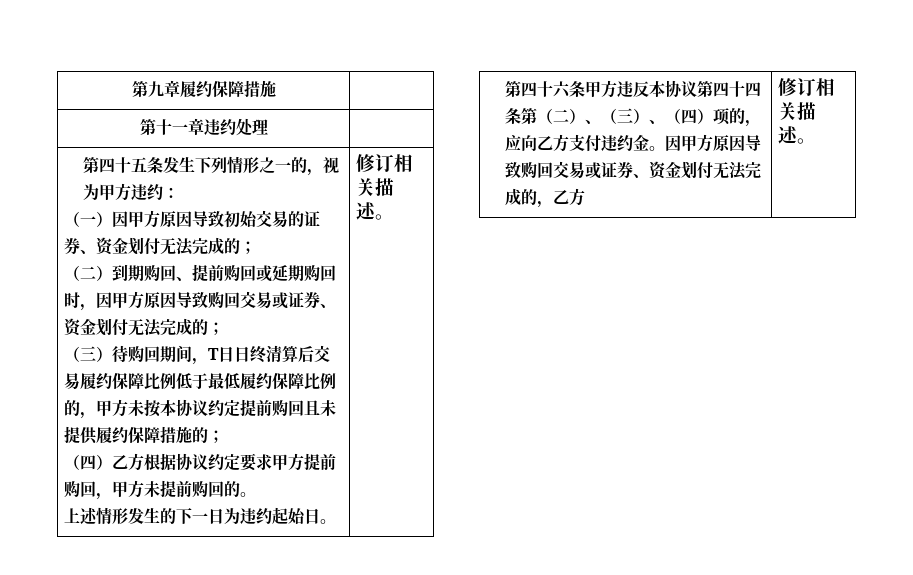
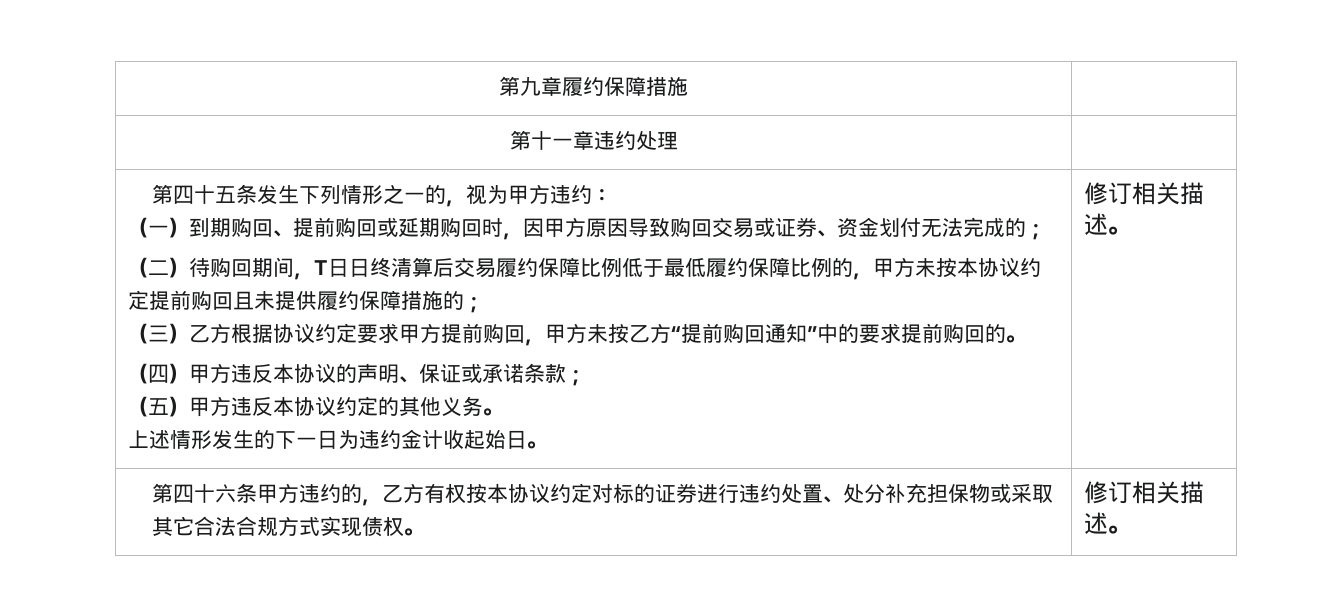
[112,210,321,228] [64,237,257,256] [64,265,113,281] 因甲方原因导致初始交易的证券、资金划付无法完成的； // （二） -> (189, 227) none
[80,346,97,361] 三 -> [147,260,169,275] 二
[80,455,97,470] 四 -> [147,325,169,342] 三
[160,480,241,498] 提前购回的 -> [607,323,1026,344] [127,363,586,386] [127,396,483,417] 按乙方“提前购回通知”中的要求提前购回的。 // （四）甲方违反本协议的声明、保证或承诺条款； // （五）甲方违反本协议约定的其他义务
(273, 516) none -> [400,429,464,450] 金计收
[633,80,762,97] [505,107,762,127] [505,134,762,152] [505,161,762,180] [505,188,586,208] 反本协议第四十四条第（二）、（三）、（四）项的，应向乙方支付违约金。因甲方原因导致购回交易或证券、资金划付无法完成的，乙方 -> [320,483,1054,506] [152,516,425,537] 约的，乙方有权按本协议约定对标的证券进行违约处置、处分补充担保物或采取其它合法合规方式实现债权。

